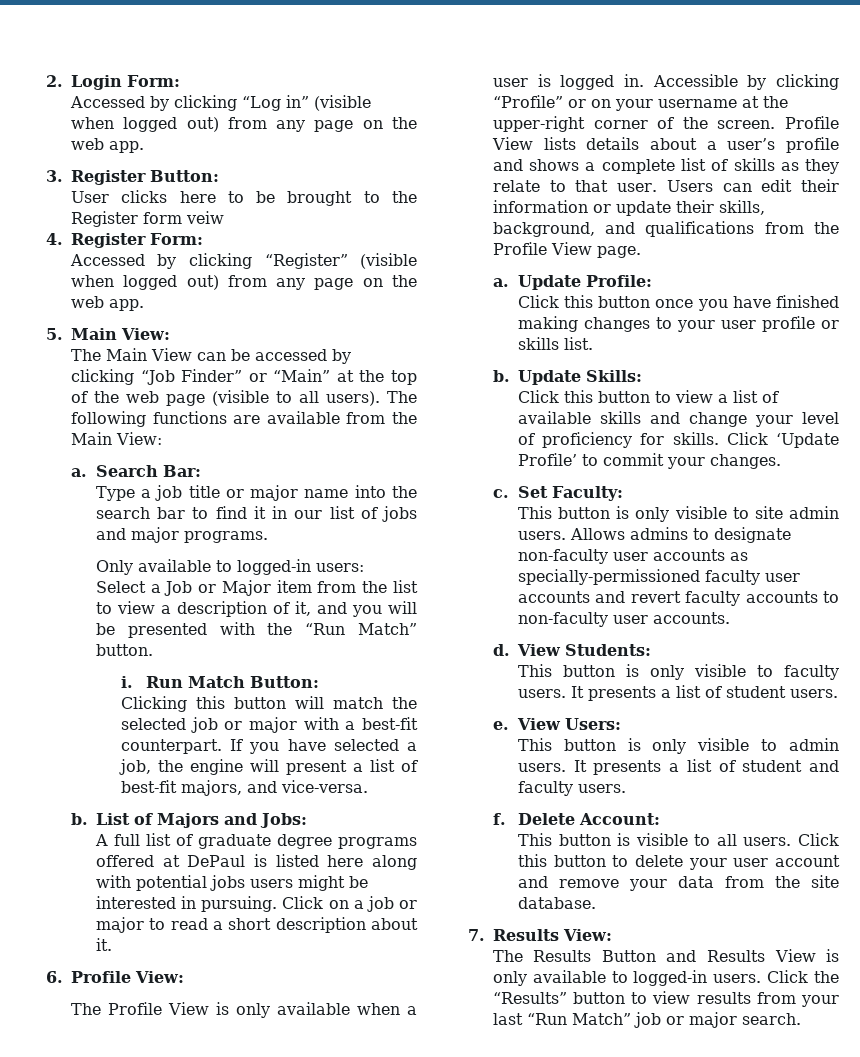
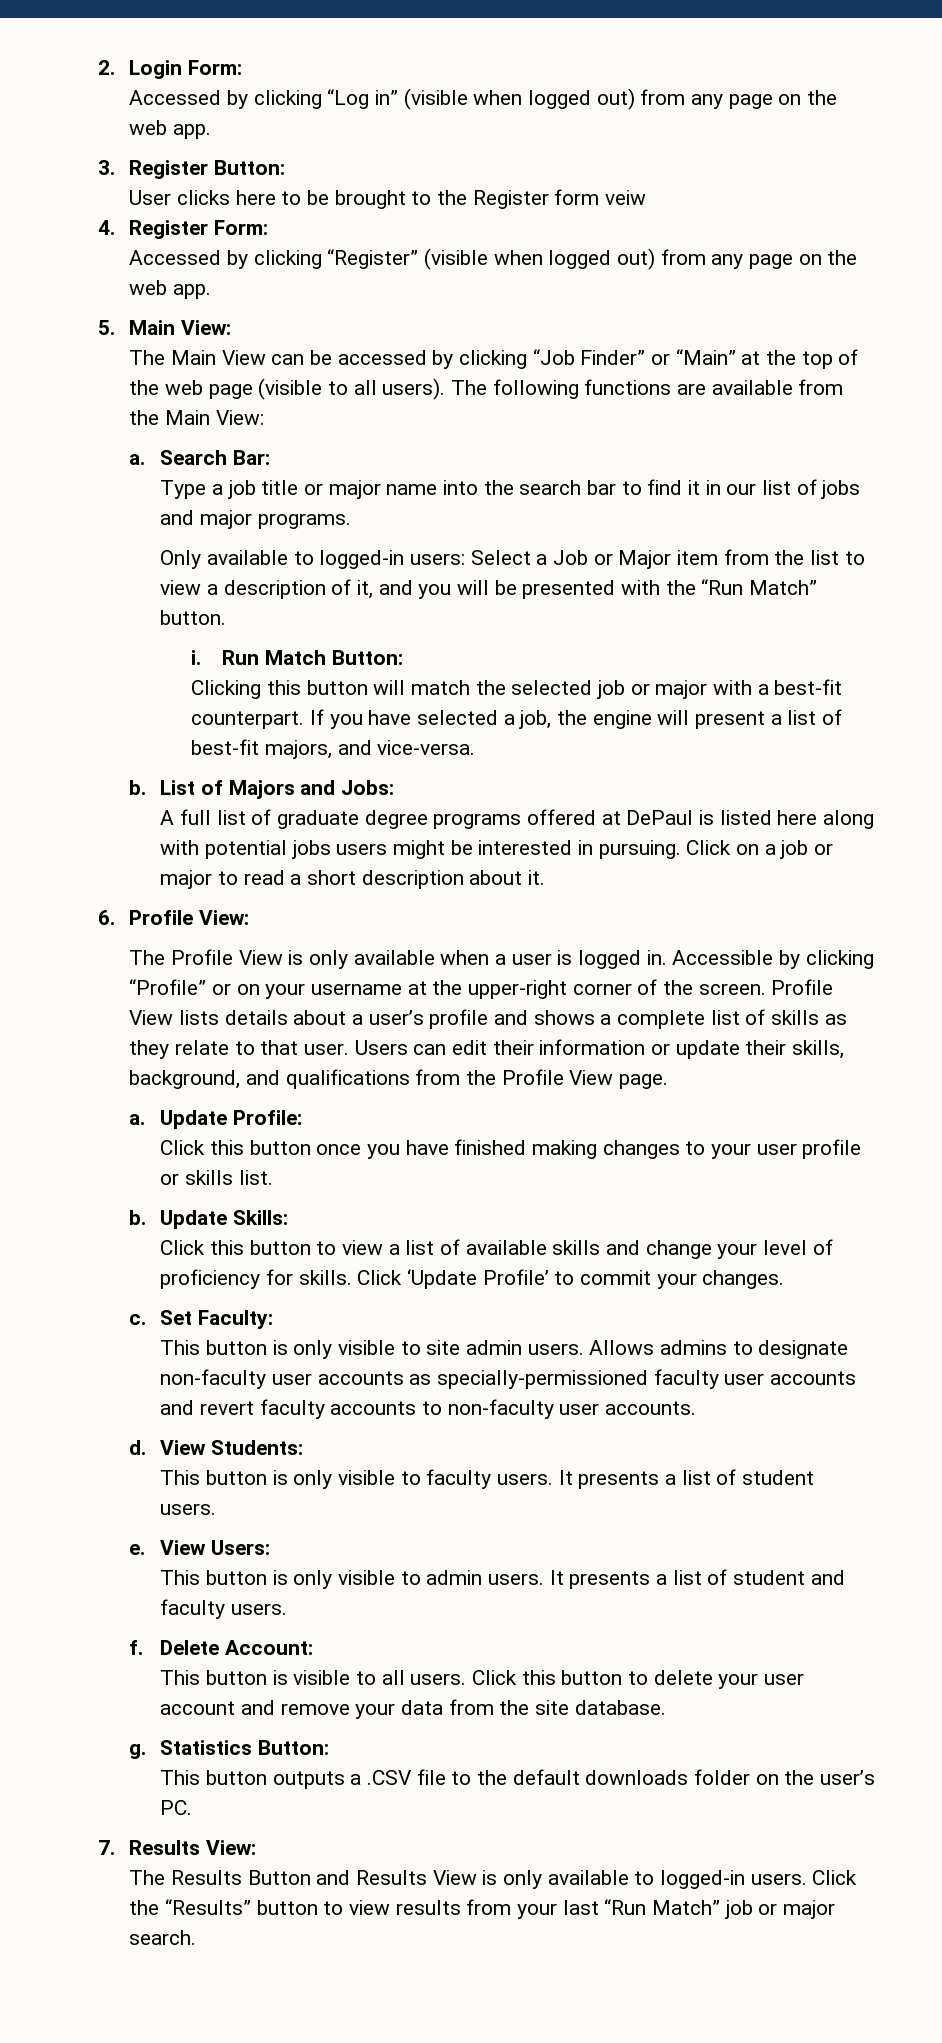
(596, 903) none -> [129,1740,329,1759] [160,1769,875,1789] [160,1800,193,1815] // g. Statistics Button: // This button outputs a .CSV file to the default downloads folder on the user’s PC.

